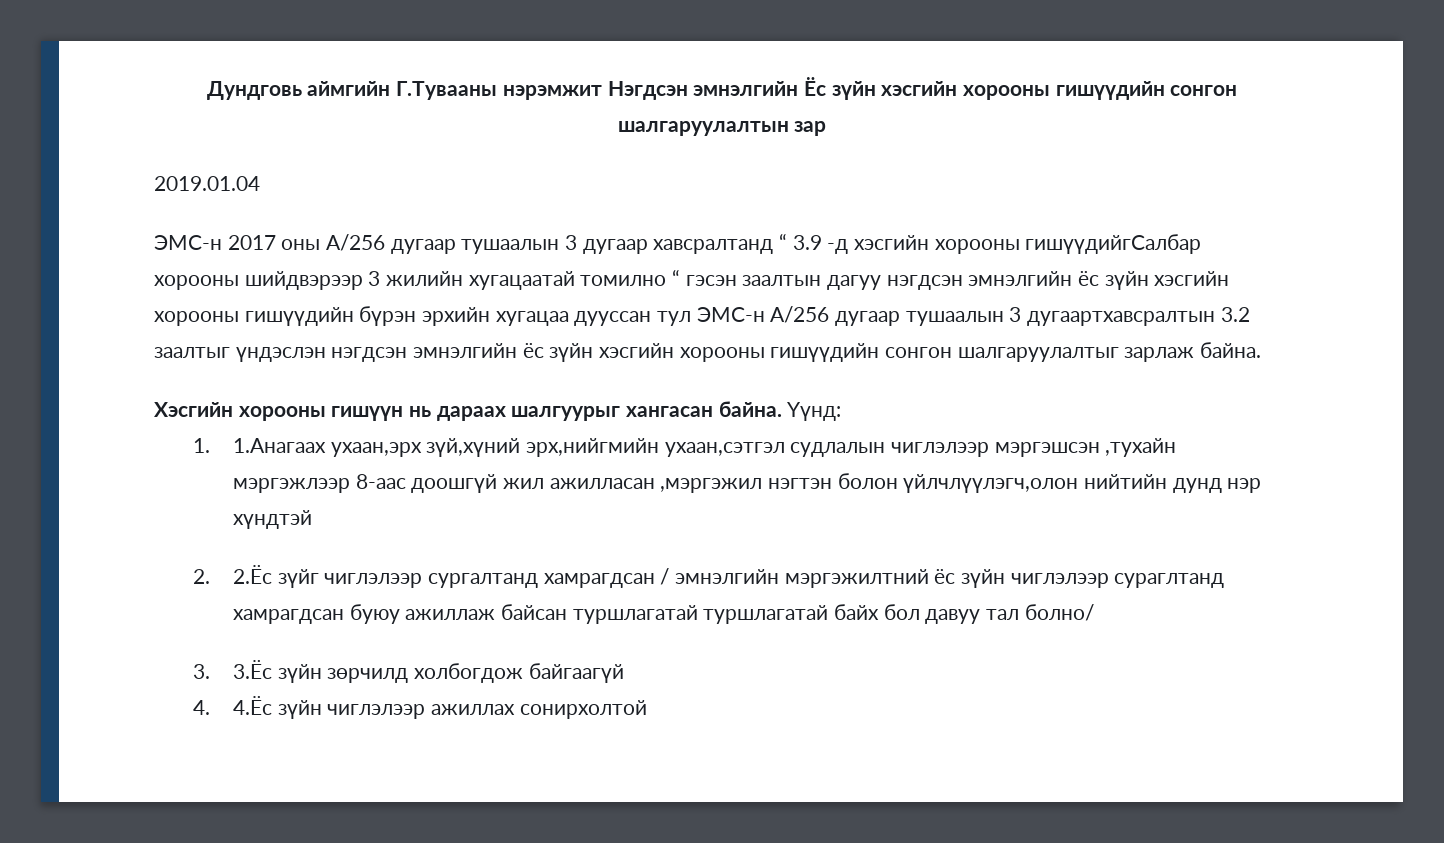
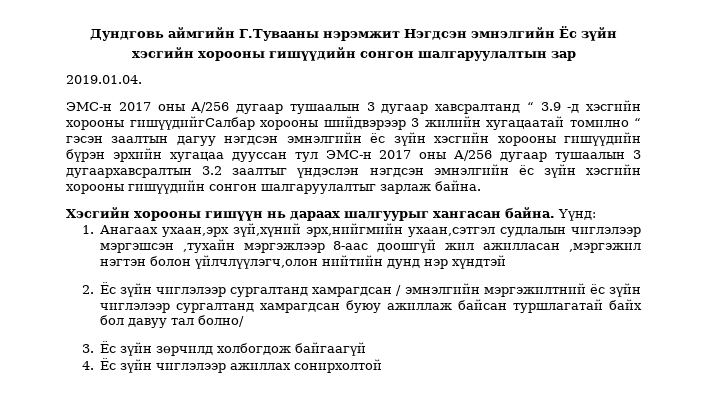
(876, 90) none -> (617, 34) //
[154,176,260,191] 2019.01.04 -> [66,75,142,84] 2019.01.04.
[770,306,1216,326] А/256 дугаар тушаалын 3 дугаартхавсралтын -> [379,150,642,162] [66,168,192,178] 2017 оны А/256 дугаар тушаалын 3 дугаархавсралтын
[232,438,326,453] 1.Анагаах -> [99,225,158,234] Анагаах
[232,565,319,588] 2.Ёс зүйг -> [99,282,152,297] Ёс зүйн
[1114,573,1225,588] сураглтанд -> [175,303,254,313] сургалтанд
[703,605,829,624] туршлагатай -> (603, 306) none
[232,660,272,679] 3.Ёс -> [99,341,116,353] Ёс
[232,696,272,715] 4.Ёс -> [99,358,116,370] Ёс

